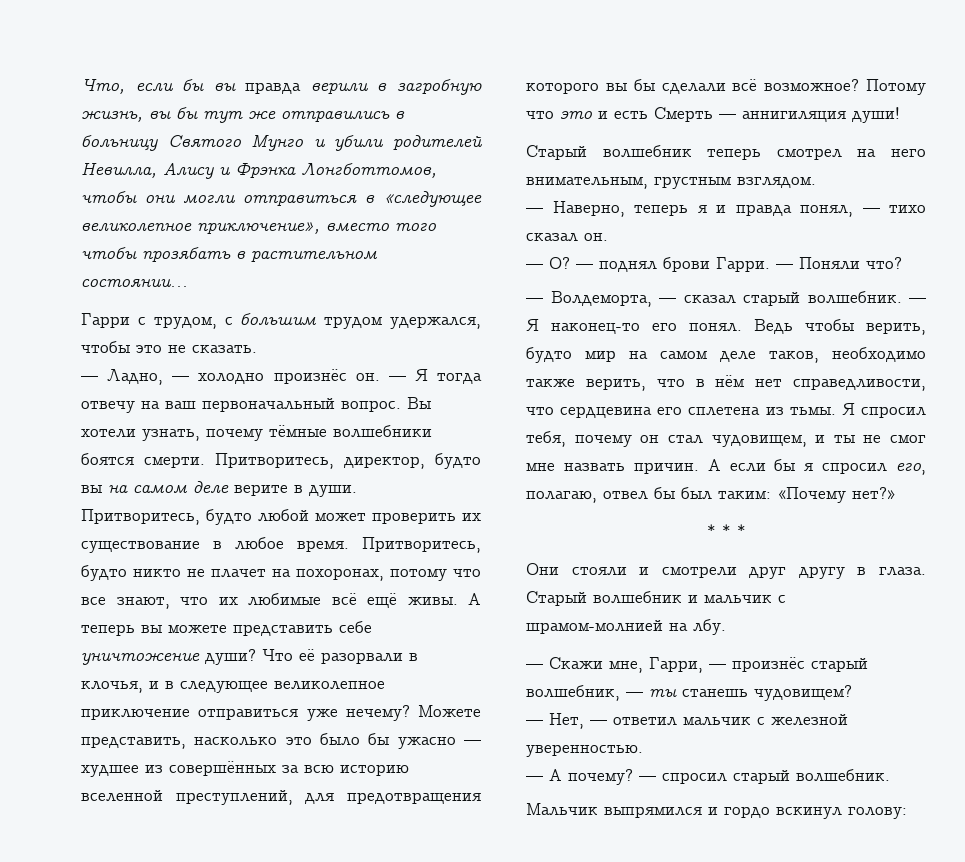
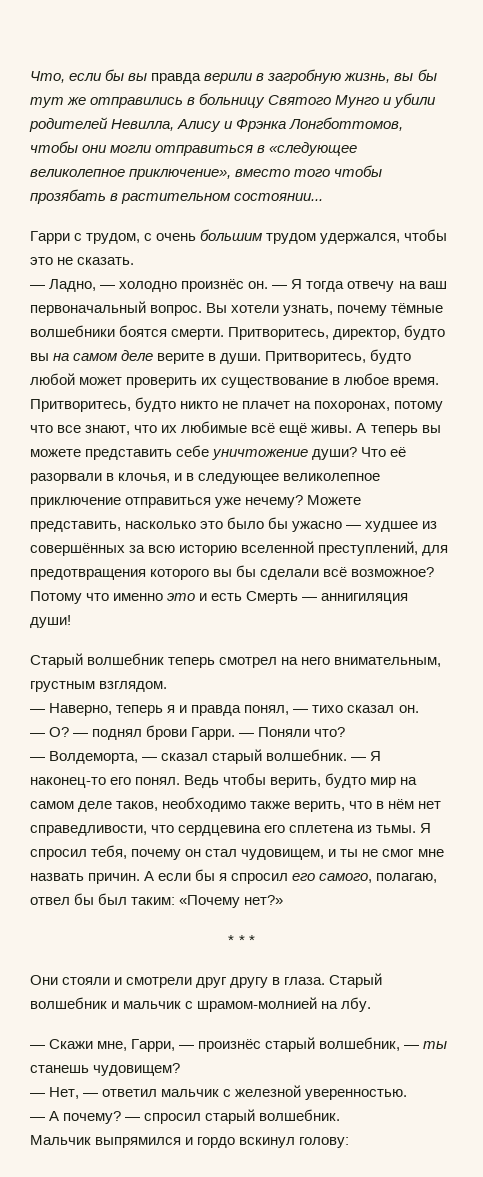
(233, 321) none -> [156,233,197,241] очень
(554, 115) none -> [113,593,164,601] именно
[896,463,926,475] его, -> [292,873,373,883] его самого,

